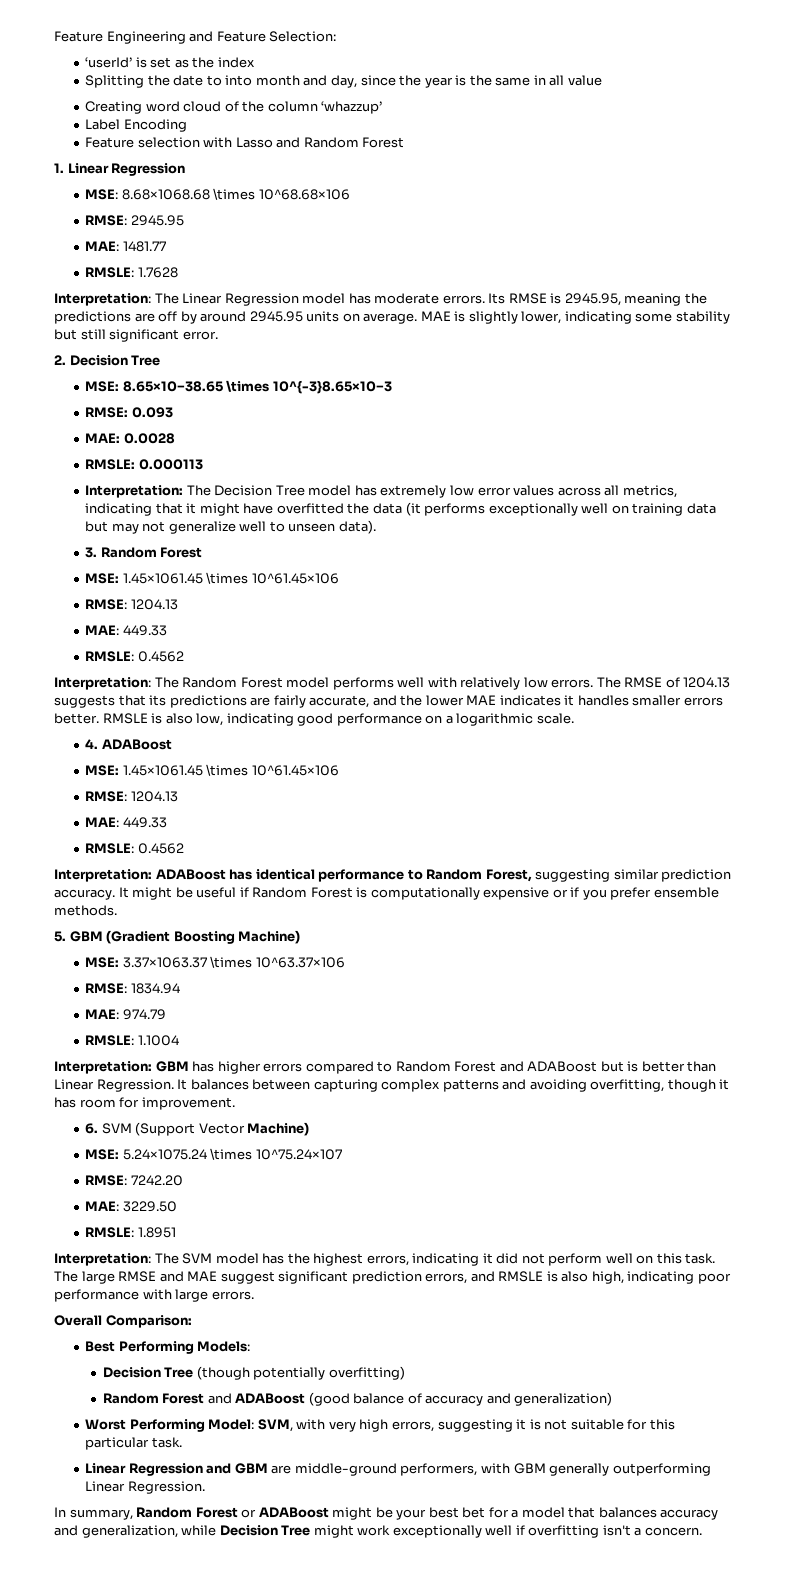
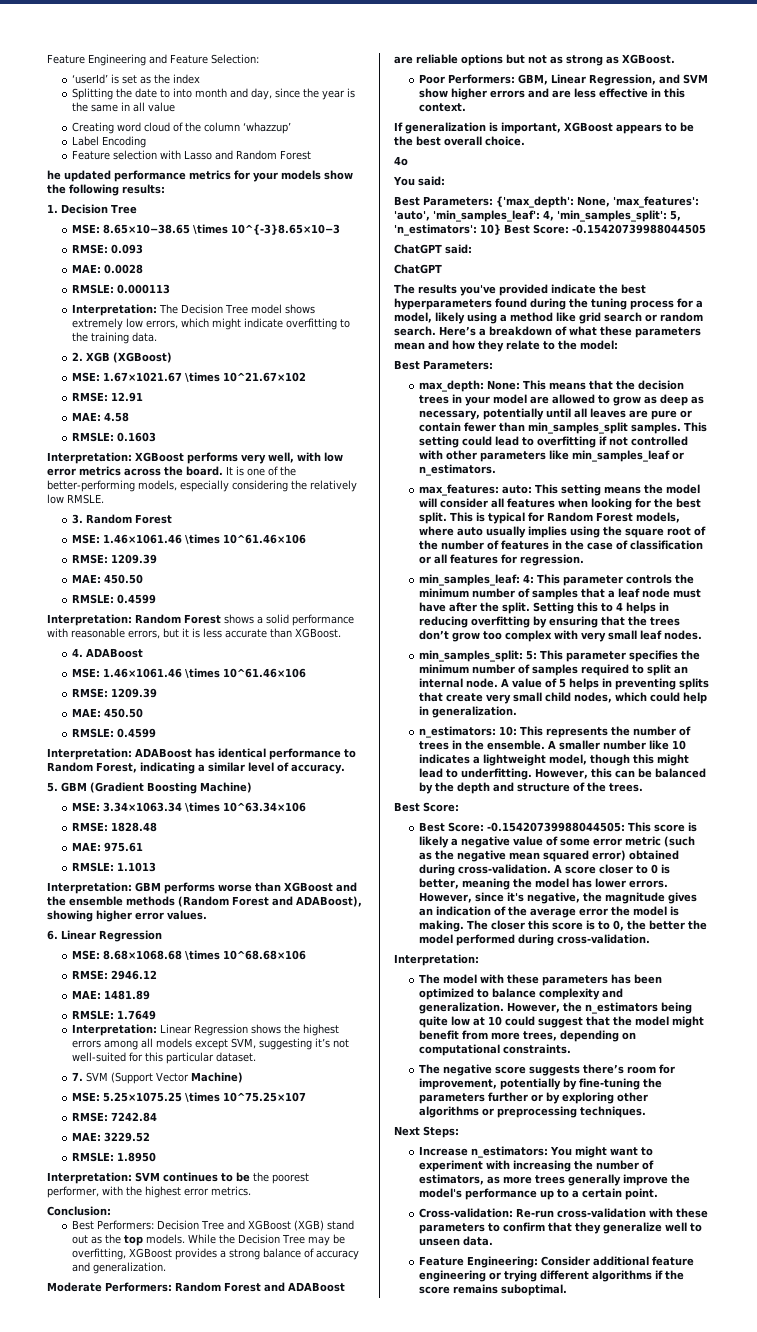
[54,163,186,176] [85,188,350,200] [85,215,184,226] [85,241,166,252] [85,267,178,278] [54,293,707,306] [54,311,730,324] [54,329,218,342] [54,355,66,365] 1. Linear Regression // MSE: 8.68×1068.68 \times 10^68.68×106 // RMSE: 2945.95 // MAE: 1481.77 // RMSLE: 1.7628 // Interpretation: The Linear Regression model has moderate errors. Its RMSE is 2945.95, meaning the predictions are off by around 2945.95 units on average. MAE is slightly lower, indicating some stability but still significant error. // 2. -> [47,170,353,182] [47,184,165,196] [47,204,58,213] he updated performance metrics for your models show the following results: // 1.
[354,485,377,496] has -> [285,304,316,314] shows
[477,485,677,498] [85,502,716,516] [85,520,377,534] error values across all metrics, indicating that it might have overfitted the data (it performs exceptionally well on training data but may not generalize well to unseen data). -> [146,318,351,330] [72,332,158,344] [72,352,173,363] [72,372,307,383] [72,392,144,402] [72,412,130,422] [72,432,157,442] [47,452,343,464] [47,466,296,476] [47,480,357,492] [47,494,104,504] errors, which might indicate overfitting to the training data. // 2. XGB (XGBoost) // MSE: 1.67×1021.67 \times 10^21.67×102 // RMSE: 12.91 // MAE: 4.58 // RMSLE: 0.1603 // Interpretation: XGBoost performs very well, with low error metrics across the board. It is one of the better-performing models, especially considering the relatively low RMSLE.
[122,572,339,584] [85,599,178,610] [85,625,167,636] [85,651,184,662] [54,677,731,690] [54,695,723,708] [54,713,574,726] 1.45×1061.45 \times 10^61.45×106 // RMSE: 1204.13 // MAE: 449.33 // RMSLE: 0.4562 // Interpretation: The Random Forest model performs well with relatively low errors. The RMSE of 1204.13 suggests that its predictions are fairly accurate, and the lower MAE indicates it handles smaller errors better. RMSLE is also low, indicating good performance on a logarithmic scale. -> [103,534,307,545] [72,554,158,564] [72,574,144,584] [72,594,157,604] [47,614,354,626] [47,628,341,639] 1.46×1061.46 \times 10^61.46×106 // RMSE: 1209.39 // MAE: 450.50 // RMSLE: 0.4599 // Interpretation: Random Forest shows a solid performance with reasonable errors, but it is less accurate than XGBoost.
[122,764,339,776] [85,791,178,802] [85,817,167,828] [85,843,184,854] 1.45×1061.45 \times 10^61.45×106 // RMSE: 1204.13 // MAE: 449.33 // RMSLE: 0.4562 -> [103,668,307,679] [72,688,158,698] [72,708,144,718] [72,728,157,738] 1.46×1061.46 \times 10^61.46×106 // RMSE: 1209.39 // MAE: 450.50 // RMSLE: 0.4599
[535,869,732,882] [54,887,719,900] [54,905,117,916] suggesting similar prediction accuracy. It might be useful if Random Forest is computationally expensive or if you prefer ensemble methods. -> [140,762,345,774] indicating a similar level of accuracy.
[122,956,345,968] [85,983,180,994] [85,1009,166,1020] [85,1035,179,1046] 3.37×1063.37 \times 10^63.37×106 // RMSE: 1834.94 // MAE: 974.79 // RMSLE: 1.1004 -> [103,802,307,813] [72,822,158,832] [72,842,144,852] [72,862,157,872] 3.34×1063.34 \times 10^63.34×106 // RMSE: 1828.48 // MAE: 975.61 // RMSLE: 1.1013
[192,1061,717,1074] [54,1079,730,1092] [54,1097,235,1110] [85,1123,99,1134] has higher errors compared to Random Forest and ADABoost but is better than Linear Regression. It balances between capturing complex patterns and avoiding overfitting, though it has room for improvement. // 6. -> [164,882,357,894] [47,896,362,907] [47,910,207,922] [47,930,162,942] [72,950,307,961] [72,970,158,980] [72,990,151,1000] [72,1010,157,1020] [72,1024,340,1036] [72,1038,350,1050] [72,1052,257,1064] [72,1072,84,1081] performs worse than XGBoost and the ensemble methods (Random Forest and ADABoost), showing higher error values. // 6. Linear Regression // MSE: 8.68×1068.68 \times 10^68.68×106 // RMSE: 2946.12 // MAE: 1481.89 // RMSLE: 1.7649 // Interpretation: Linear Regression shows the highest errors among all models except SVM, suggesting it’s not well-suited for this particular dataset. // 7.
[122,1148,342,1160] [85,1175,183,1186] [85,1201,177,1212] [85,1227,176,1238] [54,1253,716,1266] [54,1271,731,1284] [54,1289,254,1302] [54,1315,192,1328] [85,1341,251,1354] [102,1366,405,1380] [102,1392,613,1406] [85,1419,675,1432] [85,1437,182,1450] [85,1463,711,1476] [85,1481,205,1494] [54,1507,719,1520] [54,1525,702,1538] 5.24×1075.24 \times 10^75.24×107 // RMSE: 7242.20 // MAE: 3229.50 // RMSLE: 1.8951 // Interpretation: The SVM model has the highest errors, indicating it did not perform well on this task. The large RMSE and MAE suggest significant prediction errors, and RMSLE is also high, indicating poor performance with large errors. // Overall Comparison: // Best Performing Models: // Decision Tree (though potentially overfitting) // Random Forest and ADABoost (good balance of accuracy and generalization) // Worst Performing Model: SVM, with very high errors, suggesting it is not suitable for this particular task. // Linear Regression and GBM are middle-ground performers, with GBM generally outperforming Linear Regression. // In summary, Random Forest or ADABoost might be your best bet for a model that balances accuracy and generalization, while Decision Tree might work exceptionally well if overfitting isn't a concern. -> [103,1092,307,1103] [72,1112,158,1122] [72,1132,151,1142] [72,1152,157,1162] [47,1172,309,1184] [47,1186,251,1198] [47,1206,111,1216] [72,1220,355,1231] [72,1234,346,1246] [72,1248,360,1260] [72,1262,167,1274] [47,1282,345,1292] [394,54,675,66] [419,74,709,86] [419,88,686,100] [419,103,467,112] [394,122,694,134] [394,136,525,146] [394,156,408,166] [393,176,445,186] [394,196,699,208] [394,210,681,222] [394,224,706,236] [394,244,472,254] [394,264,442,274] [394,284,646,296] [394,298,703,310] [394,312,703,324] [394,326,701,338] [394,340,618,352] [394,360,493,370] [419,380,685,392] [419,394,705,406] [419,408,693,420] [419,422,708,434] [419,436,689,448] [419,450,685,462] [419,464,497,476] [419,484,701,496] [419,498,702,510] [419,512,681,524] [419,526,707,538] [419,540,704,550] [419,554,585,566] [419,574,695,586] [419,588,702,600] [419,602,670,614] [419,616,681,628] [419,630,703,642] [419,650,701,662] [419,664,689,676] [419,678,710,690] [419,692,708,704] [419,706,518,718] [419,726,692,738] [419,740,687,750] [419,754,690,766] [419,768,707,780] [419,782,644,794] [394,802,459,812] [419,822,698,832] [419,836,696,848] [419,850,680,862] [419,864,671,876] [419,878,669,890] [419,892,698,904] [419,906,680,918] [419,920,708,932] [419,934,651,946] [394,954,479,966] [419,974,663,986] [419,988,624,1000] [419,1002,693,1014] [419,1016,705,1028] [419,1030,637,1042] [419,1044,572,1056] [419,1064,676,1076] [419,1078,663,1090] [419,1092,649,1104] [419,1106,647,1118] [394,1126,459,1138] [419,1146,654,1158] [419,1160,655,1172] [419,1174,691,1186] [419,1188,659,1200] [419,1208,709,1218] [419,1222,703,1234] [419,1236,494,1246] [419,1256,695,1268] [419,1270,685,1282] [419,1284,568,1296] 5.25×1075.25 \times 10^75.25×107 // RMSE: 7242.84 // MAE: 3229.52 // RMSLE: 1.8950 // Interpretation: SVM continues to be the poorest performer, with the highest error metrics. // Conclusion: // Best Performers: Decision Tree and XGBoost (XGB) stand out as the top models. While the Decision Tree may be overfitting, XGBoost provides a strong balance of accuracy and generalization. // Moderate Performers: Random Forest and ADABoost are reliable options but not as strong as XGBoost. // Poor Performers: GBM, Linear Regression, and SVM show higher errors and are less effective in this context. // If generalization is important, XGBoost appears to be the best overall choice. // 4o // You said: // Best Parameters: {'max_depth': None, 'max_features': 'auto', 'min_samples_leaf': 4, 'min_samples_split': 5, 'n_estimators': 10} Best Score: -0.15420739988044505 // ChatGPT said: // ChatGPT // The results you've provided indicate the best hyperparameters found during the tuning process for a model, likely using a method like grid search or random search. Here’s a breakdown of what these parameters mean and how they relate to the model: // Best Parameters: // max_depth: None: This means that the decision trees in your model are allowed to grow as deep as necessary, potentially until all leaves are pure or contain fewer than min_samples_split samples. This setting could lead to overfitting if not controlled with other parameters like min_samples_leaf or n_estimators. // max_features: auto: This setting means the model will consider all features when looking for the best split. This is typical for Random Forest models, where auto usually implies using the square root of the number of features in the case of classification or all features for regression. // min_samples_leaf: 4: This parameter controls the minimum number of samples that a leaf node must have after the split. Setting this to 4 helps in reducing overfitting by ensuring that the trees don’t grow too complex with very small leaf nodes. // min_samples_split: 5: This parameter specifies the minimum number of samples required to split an internal node. A value of 5 helps in preventing splits that create very small child nodes, which could help in generalization. // n_estimators: 10: This represents the number of trees in the ensemble. A smaller number like 10 indicates a lightweight model, though this might lead to underfitting. However, this can be balanced by the depth and structure of the trees. // Best Score: // Best Score: -0.15420739988044505: This score is likely a negative value of some error metric (such as the negative mean squared error) obtained during cross-validation. A score closer to 0 is better, meaning the model has lower errors. However, since it's negative, the magnitude gives an indication of the average error the model is making. The closer this score is to 0, the better the model performed during cross-validation. // Interpretation: // The model with these parameters has been optimized to balance complexity and generalization. However, the n_estimators being quite low at 10 could suggest that the model might benefit from more trees, depending on computational constraints. // The negative score suggests there’s room for improvement, potentially by fine-tuning the parameters further or by exploring other algorithms or preprocessing techniques. // Next Steps: // Increase n_estimators: You might want to experiment with increasing the number of estimators, as more trees generally improve the model's performance up to a certain point. // Cross-validation: Re-run cross-validation with these parameters to confirm that they generalize well to unseen data. // Feature Engineering: Consider additional feature engineering or trying different algorithms if the score remains suboptimal.

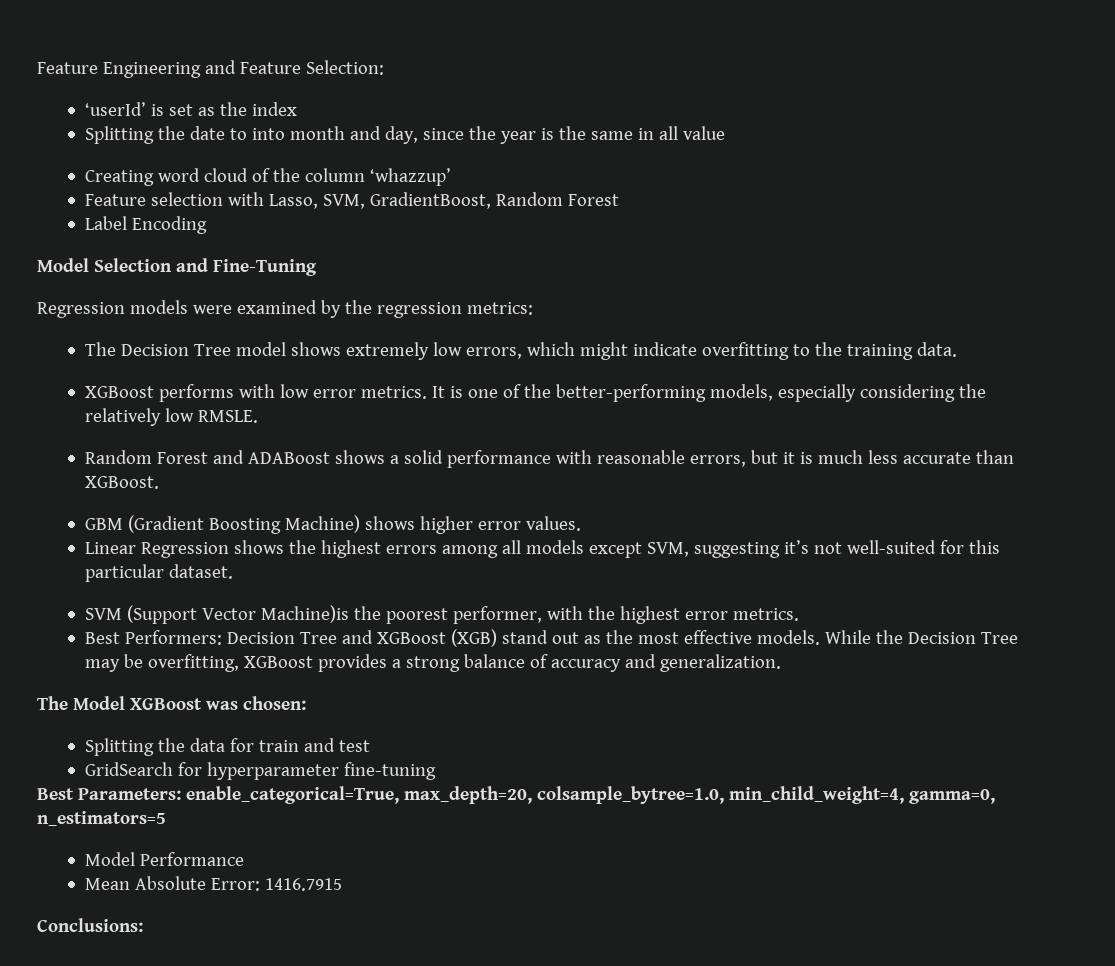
[72,136,147,148] [72,150,312,160] [47,170,353,182] [47,184,165,196] [47,204,137,214] [72,224,341,235] [72,244,144,254] [72,264,144,274] [72,284,171,294] [72,304,158,316] Label Encoding // Feature selection with Lasso and Random Forest // he updated performance metrics for your models show the following results: // 1. Decision Tree // MSE: 8.65×10−38.65 \times 10^{-3}8.65×10−3 // RMSE: 0.093 // MAE: 0.0028 // RMSLE: 0.000113 // Interpretation: -> [84,192,619,209] [84,216,207,234] [37,258,317,276] [37,300,533,318] Feature selection with Lasso, SVM, GradientBoost, Random Forest // Label Encoding // Model Selection and Fine-Tuning // Regression models were examined by the regression metrics: //
[72,352,173,363] [72,372,307,383] [72,392,144,402] [72,412,130,422] [72,432,157,442] [47,452,343,464] [47,466,223,476] 2. XGB (XGBoost) // MSE: 1.67×1021.67 \times 10^21.67×102 // RMSE: 12.91 // MAE: 4.58 // RMSLE: 0.1603 // Interpretation: XGBoost performs very well, with low error metrics across the board. -> [84,384,427,402] XGBoost performs with low error metrics.
[72,514,173,524] [72,534,307,545] [72,554,158,564] [72,574,144,584] [72,594,157,604] [47,614,221,626] 3. Random Forest // MSE: 1.46×1061.46 \times 10^61.46×106 // RMSE: 1209.39 // MAE: 450.50 // RMSLE: 0.4599 // Interpretation: Random Forest -> [84,450,330,464] Random Forest and ADABoost
(200, 633) none -> [817,450,863,464] much
[72,648,144,658] [72,668,307,679] [72,688,158,698] [72,708,144,718] [72,728,157,738] [47,748,356,760] [47,762,345,774] [47,782,252,794] [72,802,307,813] [72,822,158,832] [72,842,144,852] [72,862,157,872] [47,882,357,894] [47,896,362,907] [47,910,207,922] [47,930,162,942] [72,950,307,961] [72,970,158,980] [72,990,151,1000] [72,1010,157,1020] [72,1024,158,1036] 4. ADABoost // MSE: 1.46×1061.46 \times 10^61.46×106 // RMSE: 1209.39 // MAE: 450.50 // RMSLE: 0.4599 // Interpretation: ADABoost has identical performance to Random Forest, indicating a similar level of accuracy. // 5. GBM (Gradient Boosting Machine) // MSE: 3.34×1063.34 \times 10^63.34×106 // RMSE: 1828.48 // MAE: 975.61 // RMSLE: 1.1013 // Interpretation: GBM performs worse than XGBoost and the ensemble methods (Random Forest and ADABoost), showing higher error values. // 6. Linear Regression // MSE: 8.68×1068.68 \times 10^68.68×106 // RMSE: 2946.12 // MAE: 1481.89 // RMSLE: 1.7649 // Interpretation: -> [84,515,581,534] GBM (Gradient Boosting Machine) shows higher error values. //
[72,1072,84,1081] 7. -> (233, 571) none
[191,1072,244,1083] [72,1092,307,1103] [72,1112,158,1122] [72,1132,151,1142] [72,1152,157,1162] [47,1172,250,1184] Machine) // MSE: 5.25×1075.25 \times 10^75.25×107 // RMSE: 7242.84 // MAE: 3229.52 // RMSLE: 1.8950 // Interpretation: SVM continues to be -> [260,605,349,623] Machine)is
[47,1206,111,1216] // Conclusion: -> (799, 614) none
[124,1235,144,1246] top -> [637,630,752,644] most effective
[47,1282,345,1292] [394,54,675,66] [419,74,709,86] [419,88,686,100] [419,103,467,112] [394,122,694,134] [394,136,525,146] [394,156,408,166] [393,176,445,186] [394,196,699,208] [394,210,681,222] [394,224,706,236] [394,244,472,254] [394,264,442,274] [394,284,646,296] [394,298,703,310] [394,312,703,324] [394,326,701,338] [394,340,618,352] [394,360,493,370] [419,380,685,392] [419,394,705,406] [419,408,693,420] [419,422,708,434] [419,436,689,448] [419,450,685,462] [419,464,497,476] [419,484,701,496] [419,498,702,510] [419,512,681,524] [419,526,707,538] [419,540,704,550] [419,554,585,566] [419,574,695,586] [419,588,702,600] [419,602,670,614] [419,616,681,628] [419,630,703,642] [419,650,701,662] [419,664,689,676] [419,678,710,690] [419,692,708,704] [419,706,518,718] [419,726,692,738] [419,740,687,750] [419,754,690,766] [419,768,707,780] [419,782,644,794] [394,802,459,812] [419,822,698,832] [419,836,696,848] [419,850,680,862] [419,864,671,876] [419,878,669,890] [419,892,698,904] [419,906,680,918] [419,920,708,932] [419,934,651,946] [394,954,479,966] [419,974,663,986] [419,988,624,1000] [419,1002,693,1014] [419,1016,705,1028] [419,1030,637,1042] [419,1044,572,1056] [419,1064,676,1076] [419,1078,663,1090] [419,1092,649,1104] [419,1106,647,1118] [394,1126,459,1138] [419,1146,654,1158] [419,1160,655,1172] [419,1174,691,1186] [419,1188,659,1200] [419,1208,709,1218] [419,1222,703,1234] [419,1236,494,1246] [419,1256,695,1268] [419,1270,685,1282] [419,1284,568,1296] Moderate Performers: Random Forest and ADABoost are reliable options but not as strong as XGBoost. // Poor Performers: GBM, Linear Regression, and SVM show higher errors and are less effective in this context. // If generalization is important, XGBoost appears to be the best overall choice. // 4o // You said: // Best Parameters: {'max_depth': None, 'max_features': 'auto', 'min_samples_leaf': 4, 'min_samples_split': 5, 'n_estimators': 10} Best Score: -0.15420739988044505 // ChatGPT said: // ChatGPT // The results you've provided indicate the best hyperparameters found during the tuning process for a model, likely using a method like grid search or random search. Here’s a breakdown of what these parameters mean and how they relate to the model: // Best Parameters: // max_depth: None: This means that the decision trees in your model are allowed to grow as deep as necessary, potentially until all leaves are pure or contain fewer than min_samples_split samples. This setting could lead to overfitting if not controlled with other parameters like min_samples_leaf or n_estimators. // max_features: auto: This setting means the model will consider all features when looking for the best split. This is typical for Random Forest models, where auto usually implies using the square root of the number of features in the case of classification or all features for regression. // min_samples_leaf: 4: This parameter controls the minimum number of samples that a leaf node must have after the split. Setting this to 4 helps in reducing overfitting by ensuring that the trees don’t grow too complex with very small leaf nodes. // min_samples_split: 5: This parameter specifies the minimum number of samples required to split an internal node. A value of 5 helps in preventing splits that create very small child nodes, which could help in generalization. // n_estimators: 10: This represents the number of trees in the ensemble. A smaller number like 10 indicates a lightweight model, though this might lead to underfitting. However, this can be balanced by the depth and structure of the trees. // Best Score: // Best Score: -0.15420739988044505: This score is likely a negative value of some error metric (such as the negative mean squared error) obtained during cross-validation. A score closer to 0 is better, meaning the model has lower errors. However, since it's negative, the magnitude gives an indication of the average error the model is making. The closer this score is to 0, the better the model performed during cross-validation. // Interpretation: // The model with these parameters has been optimized to balance complexity and generalization. However, the n_estimators being quite low at 10 could suggest that the model might benefit from more trees, depending on computational constraints. // The negative score suggests there’s room for improvement, potentially by fine-tuning the parameters further or by exploring other algorithms or preprocessing techniques. // Next Steps: // Increase n_estimators: You might want to experiment with increasing the number of estimators, as more trees generally improve the model's performance up to a certain point. // Cross-validation: Re-run cross-validation with these parameters to confirm that they generalize well to unseen data. // Feature Engineering: Consider additional feature engineering or trying different algorithms if the score remains suboptimal. -> [37,696,306,710] [84,738,370,756] [84,762,436,780] [37,786,995,804] [37,811,166,826] [84,852,244,866] [84,876,342,891] [37,918,143,932] The Model XGBoost was chosen: // Splitting the data for train and test // GridSearch for hyperparameter fine-tuning // Best Parameters: enable_categorical=True, max_depth=20, colsample_bytree=1.0, min_child_weight=4, gamma=0, n_estimators=5 // Model Performance // Mean Absolute Error: 1416.7915 // Conclusions:

